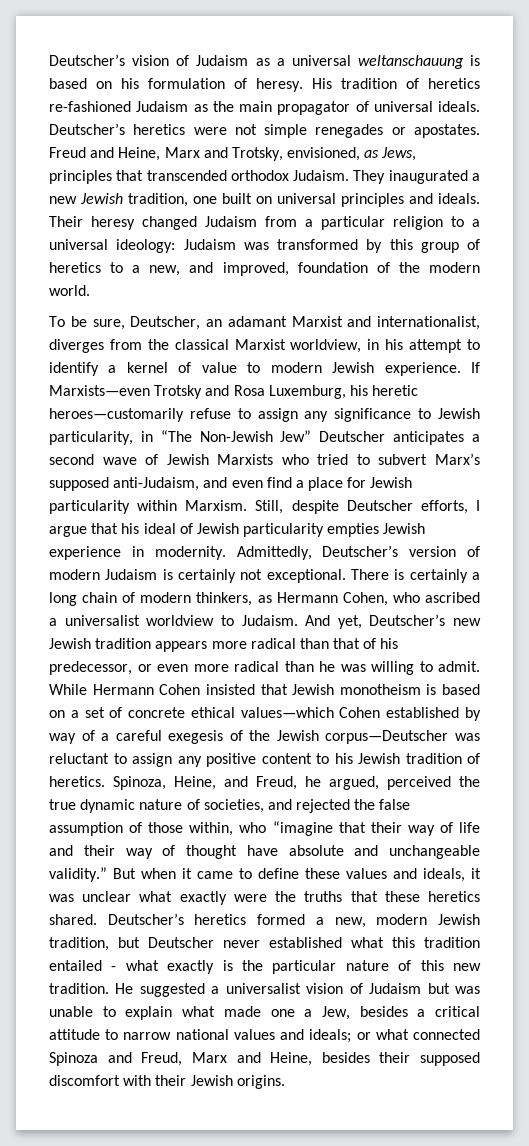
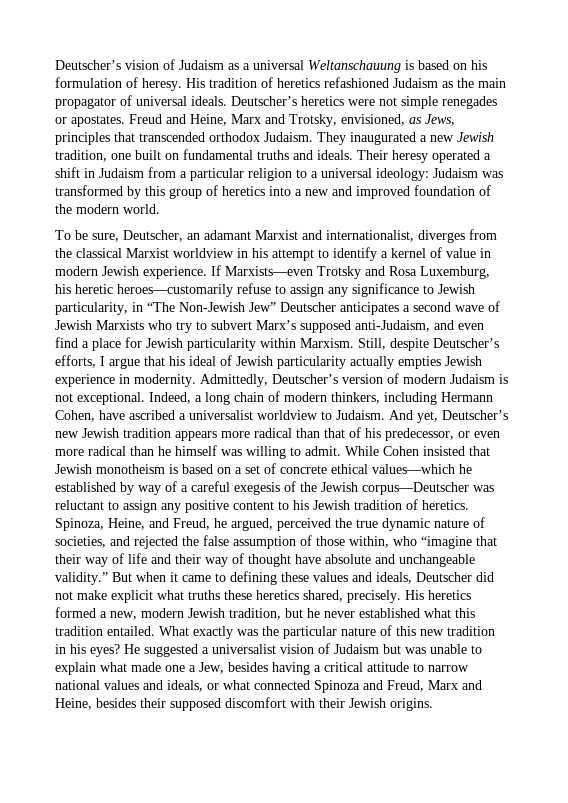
[357,55,464,69] weltanschauung -> [308,60,401,73] Weltanschauung
[49,101,131,112] re-fashioned -> [324,77,389,88] refashioned
[277,193,404,207] universal principles -> [183,149,289,160] fundamental truths
[142,216,197,230] changed -> [432,150,491,163] [55,167,95,178] operated a shift in
[110,262,289,276] to a new, and improved, -> [269,186,410,199] into a new and improved
[290,339,362,353] worldview, -> [173,248,234,258] worldview
[247,362,261,373] to -> [480,248,491,258] in
[317,454,349,465] tried -> [176,321,192,333] try
[346,500,413,511] Deutscher -> [433,338,499,348] Deutscher’s
(325, 530) none -> [350,356,394,369] actually
[178,569,236,583] certainly -> (508, 379) none
[351,569,468,583] There is certainly -> [149,392,191,404] Indeed,
[257,595,272,603] as -> [384,392,437,405] including
[392,592,420,603] who -> [99,410,125,420] have
(335, 666) none -> [175,445,217,456] himself
[92,684,154,695] Hermann -> (379, 451) none
[339,707,381,718] Cohen -> [459,464,472,474] he
[258,868,299,879] define -> [230,571,277,585] defining
[471,868,481,879] [49,891,481,905] [49,913,184,925] it was unclear what exactly were the truths that these heretics shared. Deutscher’s -> [416,572,494,582] [55,590,424,603] Deutscher did not make explicit what truths these heretics shared, precisely. His
[148,937,214,948] Deutscher -> [307,608,320,618] he
[49,960,233,974] entailed - what exactly is -> [107,626,258,639] entailed. What exactly was
[49,983,109,994] tradition. -> [447,626,495,636] [55,644,120,657] tradition in his eyes?
(408, 1011) none -> [272,662,310,675] having
[309,1029,352,1043] ideals; -> [167,680,203,692] ideals,

